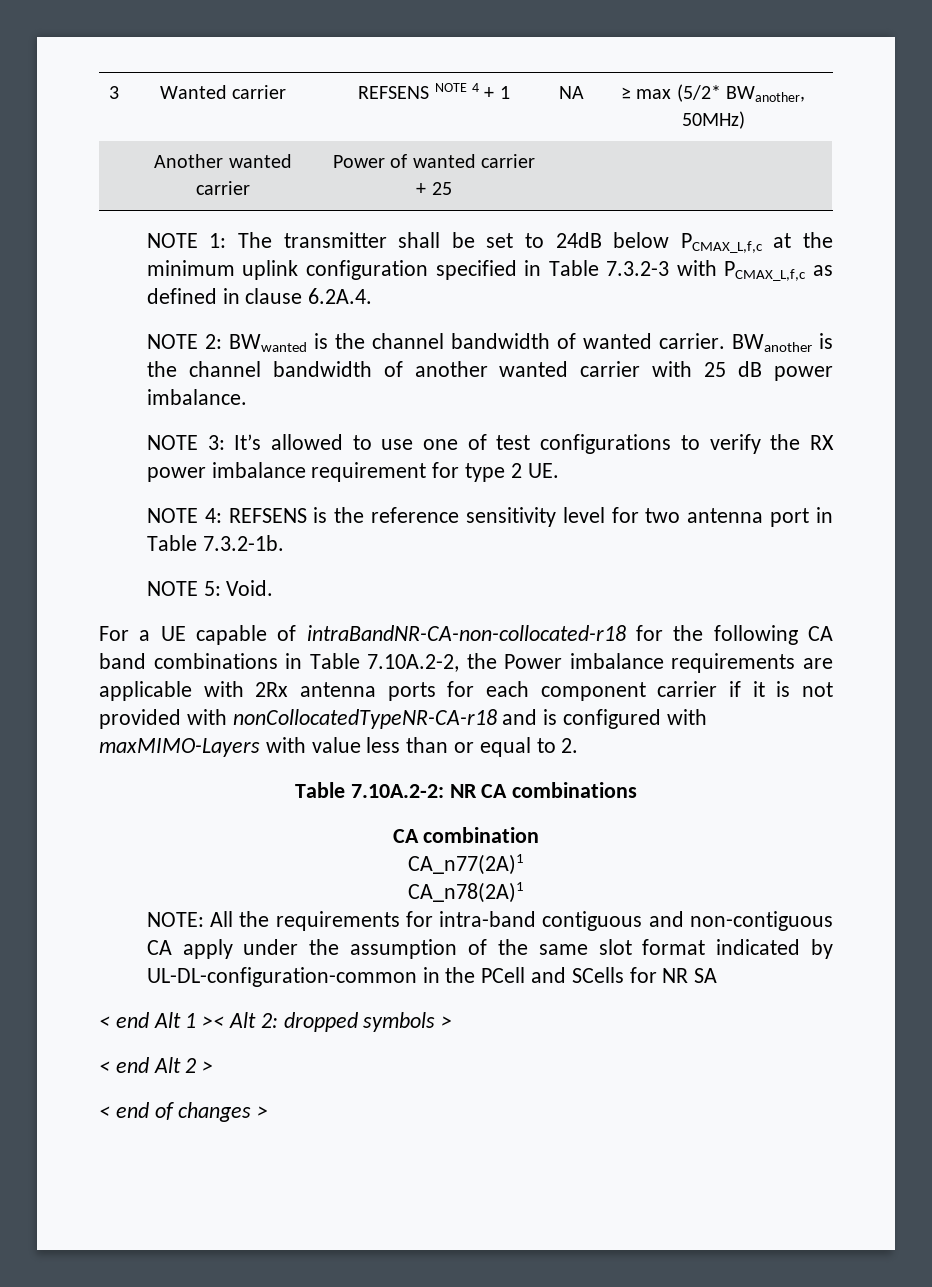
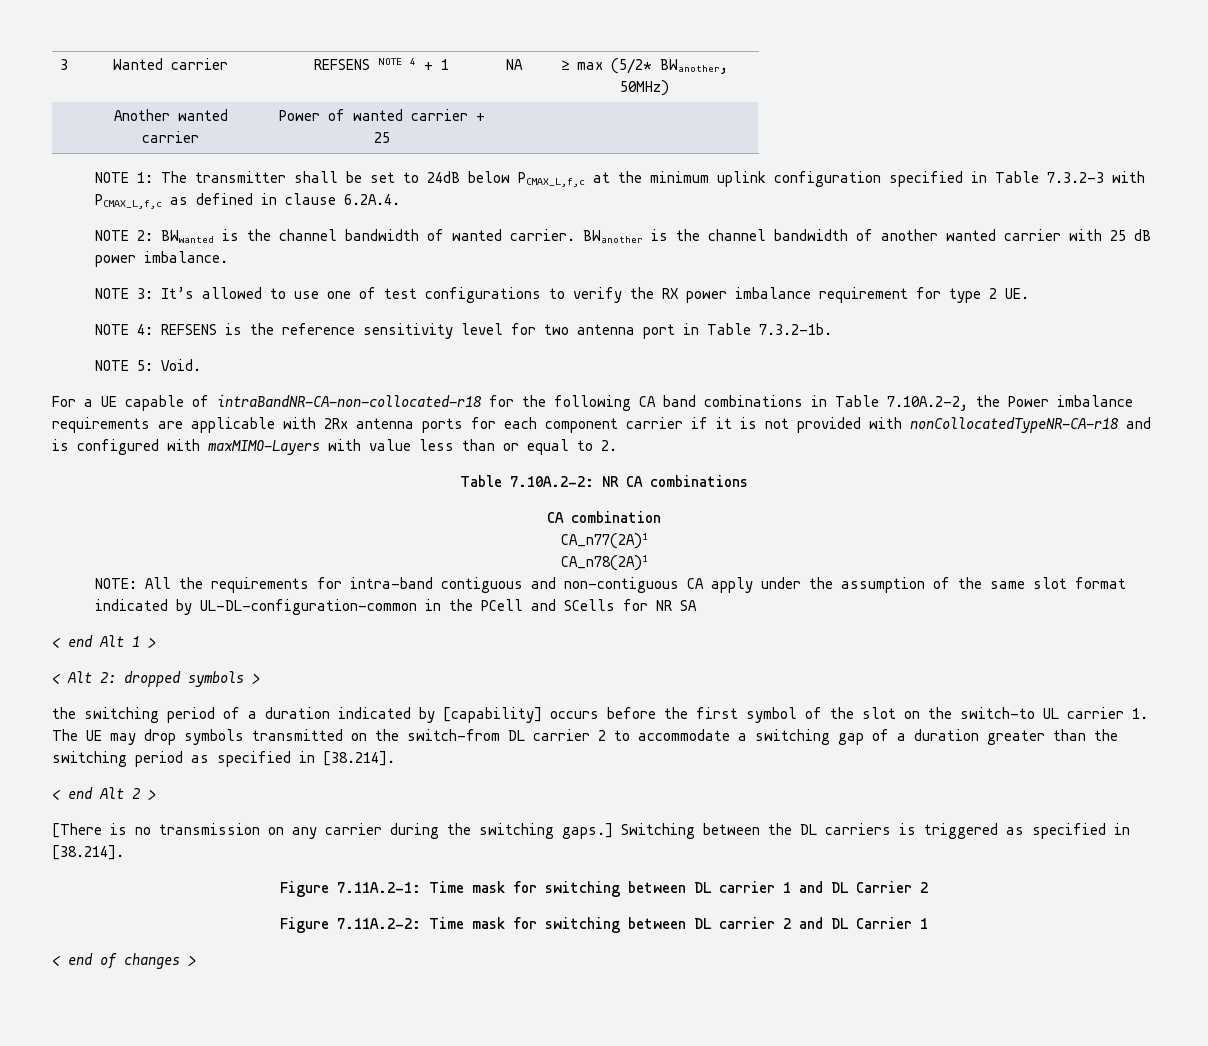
[202,1016,225,1028] >< -> [148,637,156,648] [52,674,61,685] > // <
(453, 1022) none -> [52,707,1148,723] [52,729,1118,745] [52,751,395,767] // the switching period of a duration indicated by [capability] occurs before the first symbol of the slot on the switch-to UL carrier 1. The UE may drop symbols transmitted on the switch-from DL carrier 2 to accommodate a switching gap of a duration greater than the switching period as specified in [38.214].
(214, 1067) none -> [52,823,1130,839] [52,845,124,860] [280,881,928,897] [280,917,928,933] // [There is no transmission on any carrier during the switching gaps.] Switching between the DL carriers is triggered as specified in [38.214]. // Figure 7.11A.2-1: Time mask for switching between DL carrier 1 and DL Carrier 2 // Figure 7.11A.2-2: Time mask for switching between DL carrier 2 and DL Carrier 1

